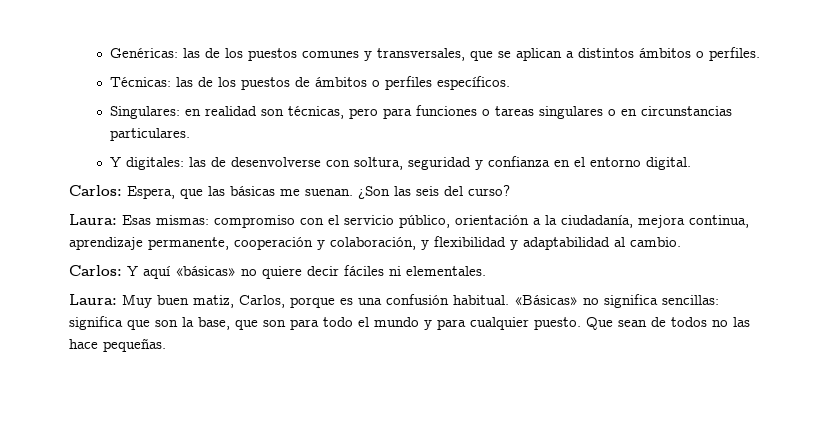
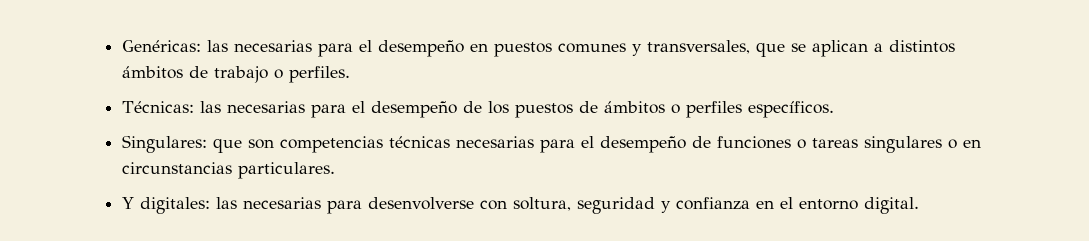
[204,48,243,58] de los -> [233,40,488,57] necesarias para el desempeño en
(691, 53) none -> [188,66,268,83] de trabajo
(193, 82) none -> [226,101,457,118] necesarias para el desempeño
[184,106,412,119] en realidad son técnicas, pero para -> [212,136,711,153] que son competencias técnicas necesarias para el desempeño de
[210,157,226,167] de -> [242,197,362,214] necesarias para
[69,185,510,199] [69,214,749,228] [69,236,681,250] [69,265,486,279] [69,294,719,308] [69,316,750,330] [69,338,166,352] // Carlos: Espera, que las básicas me suenan. ¿Son las seis del curso? // Laura: Esas mismas: compromiso con el servicio público, orientación a la ciudadanía, mejora continua, aprendizaje permanente, cooperación y colaboración, y flexibilidad y adaptabilidad al cambio. // Carlos: Y aquí «básicas» no quiere decir fáciles ni elementales. // Laura: Muy buen matiz, Carlos, porque es una confusión habitual. «Básicas» no significa sencillas: significa que son la base, que son para todo el mundo y para cualquier puesto. Que sean de todos no las hace pequeñas. -> (919, 205) none

